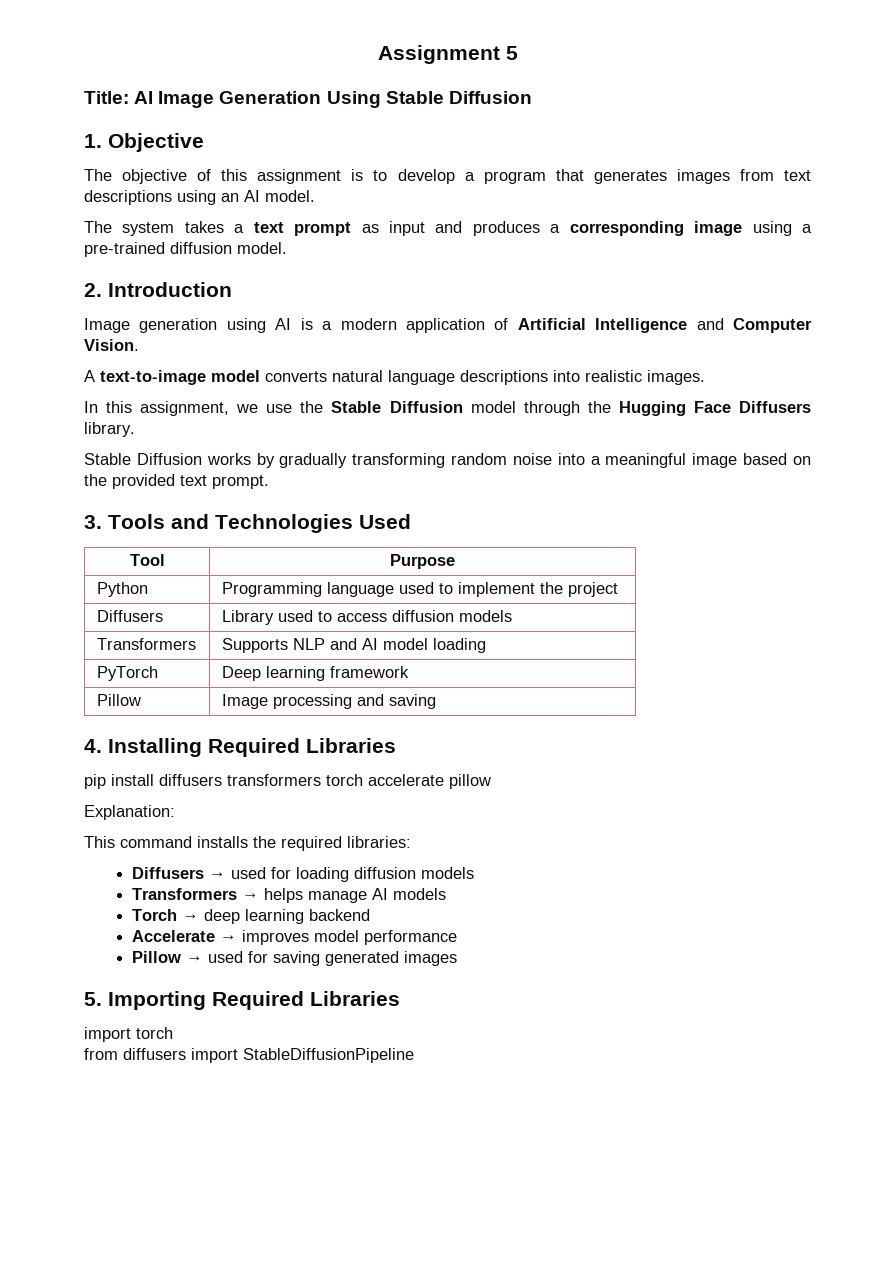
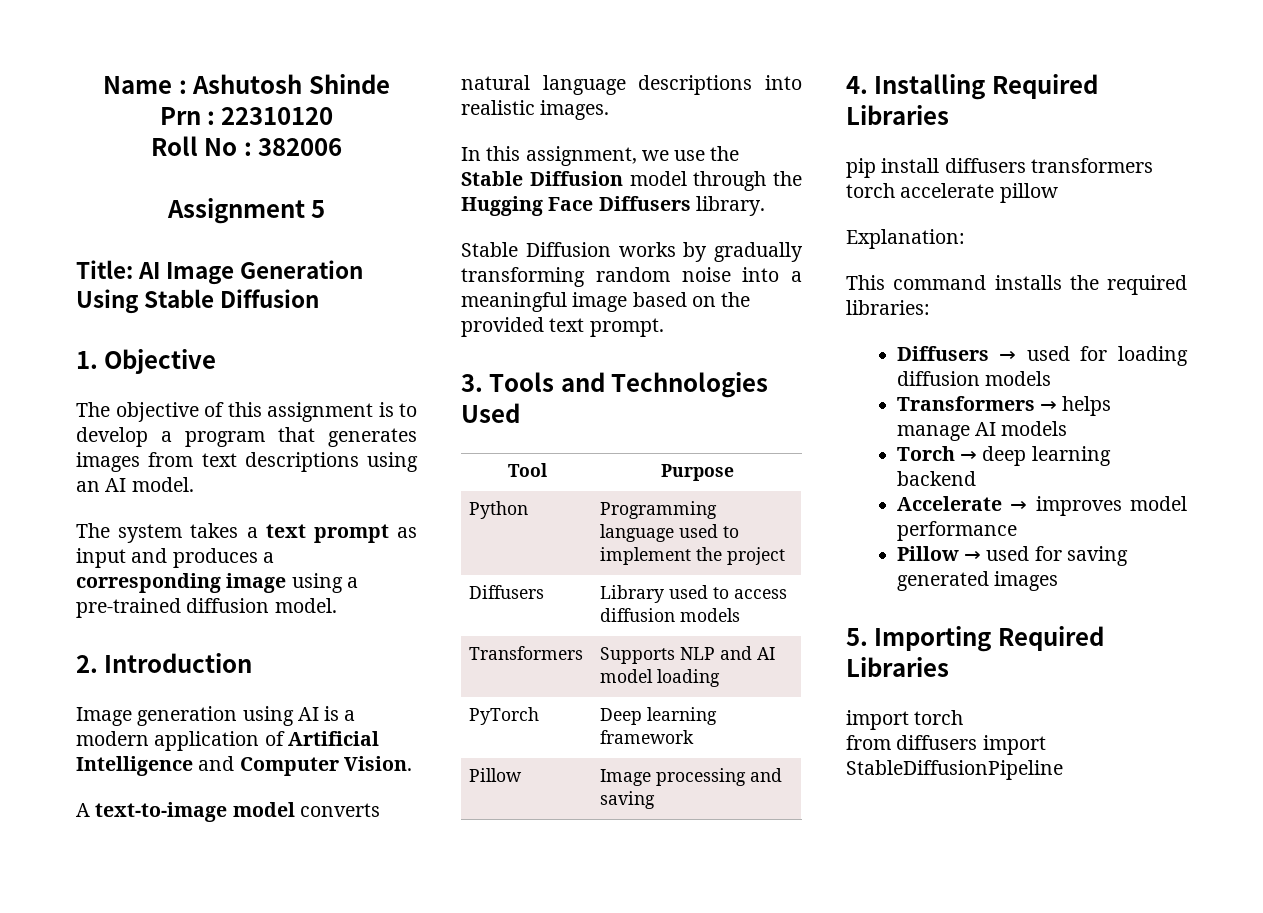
(377, 54) none -> [103,74,390,94] [159,107,334,125] [150,136,343,156] Name : Ashutosh Shinde // Prn : 22310120 // Roll No : 382006 //

